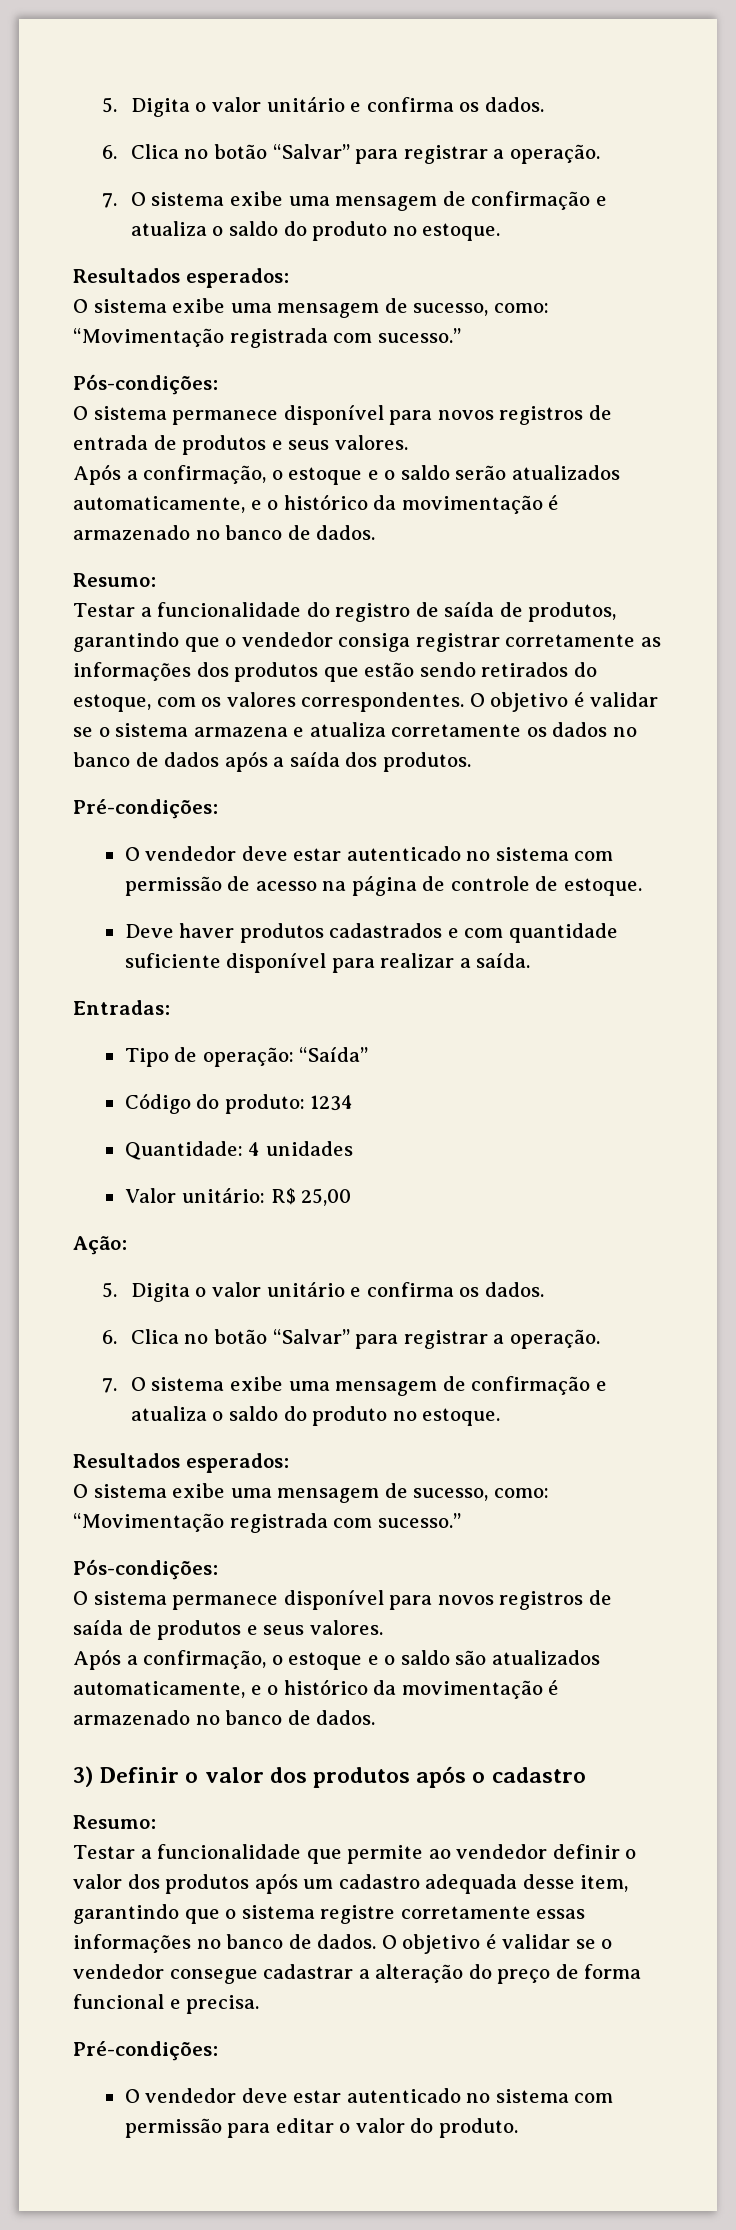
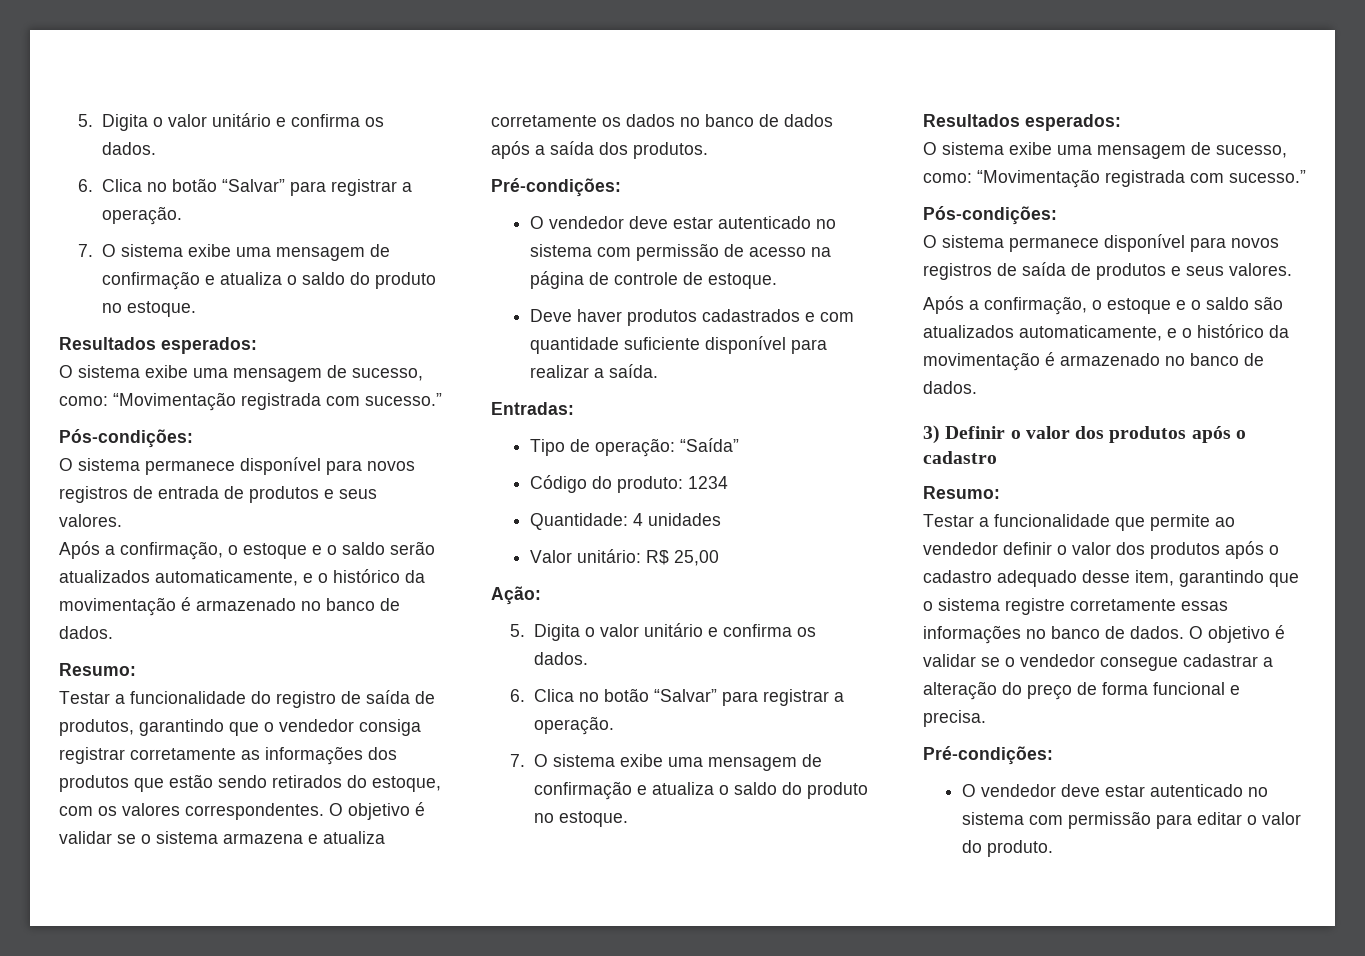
[303,1874,518,1894] um cadastro adequada -> [1269,545,1279,555] [923,570,1077,587] o cadastro adequado

